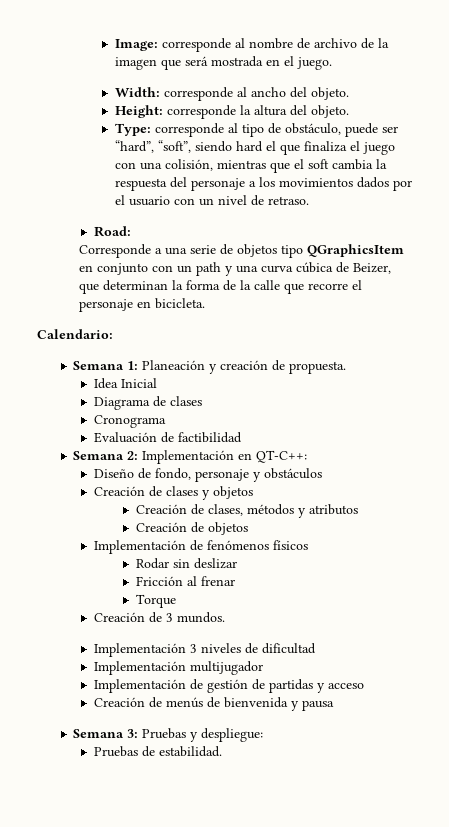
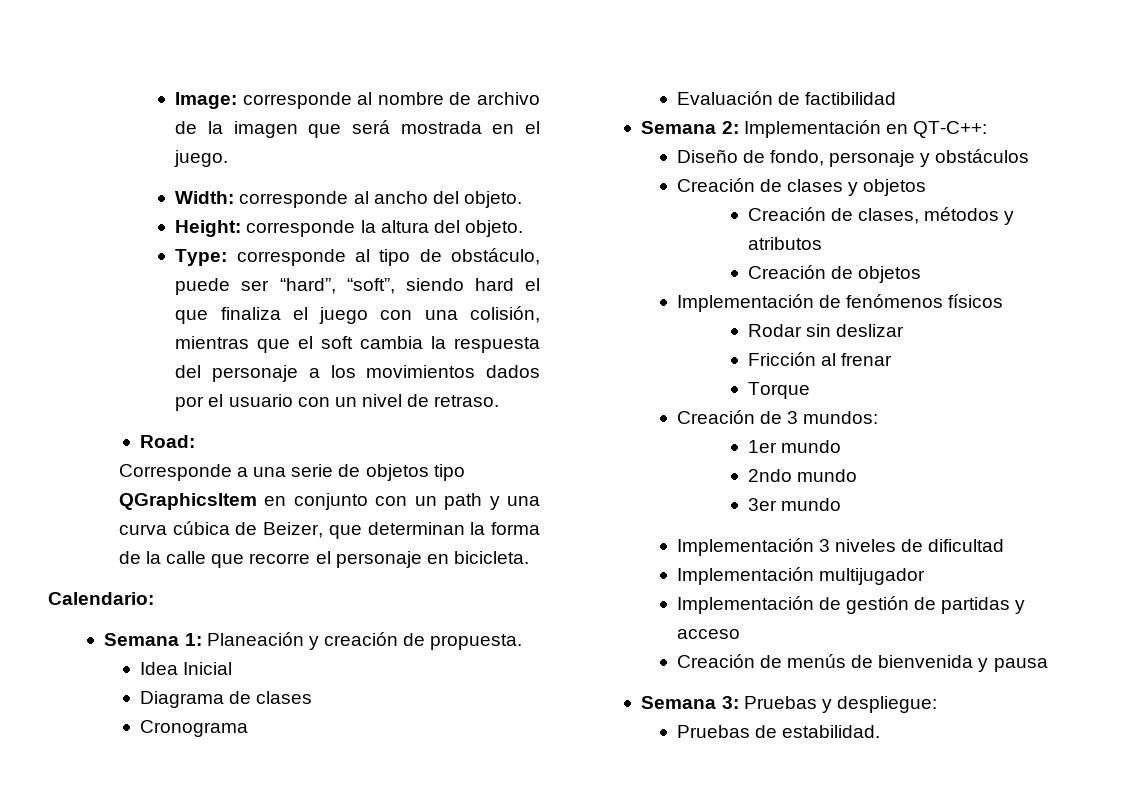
[177,612,226,623] mundos. -> [803,411,879,424] [747,440,841,453] [747,469,857,482] [747,498,841,511] mundos: // 1er mundo // 2ndo mundo // 3er mundo

